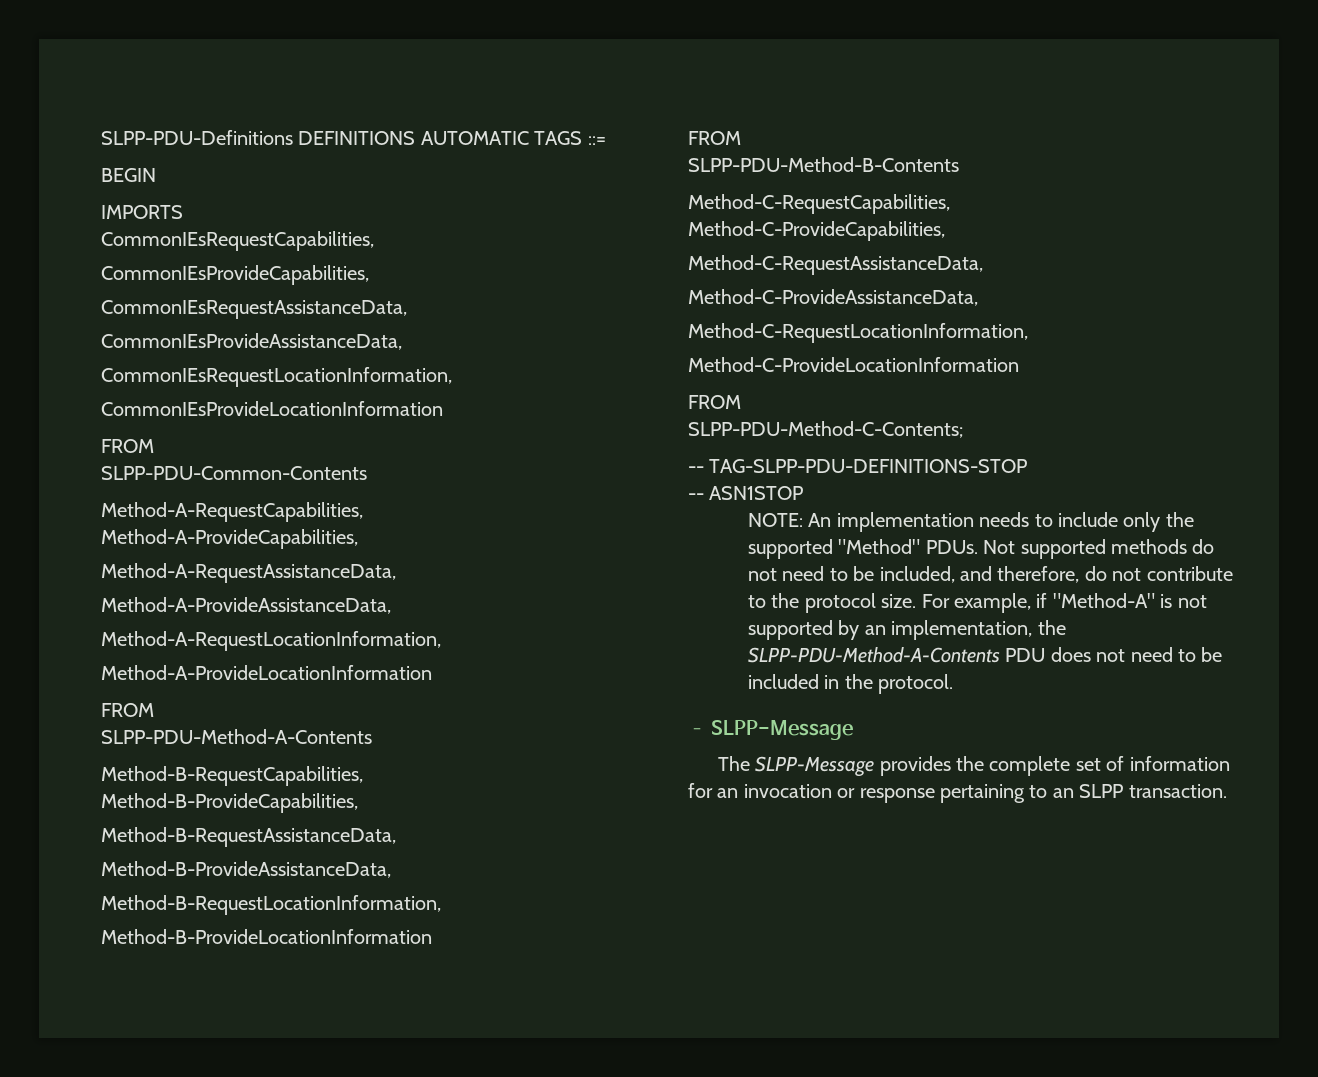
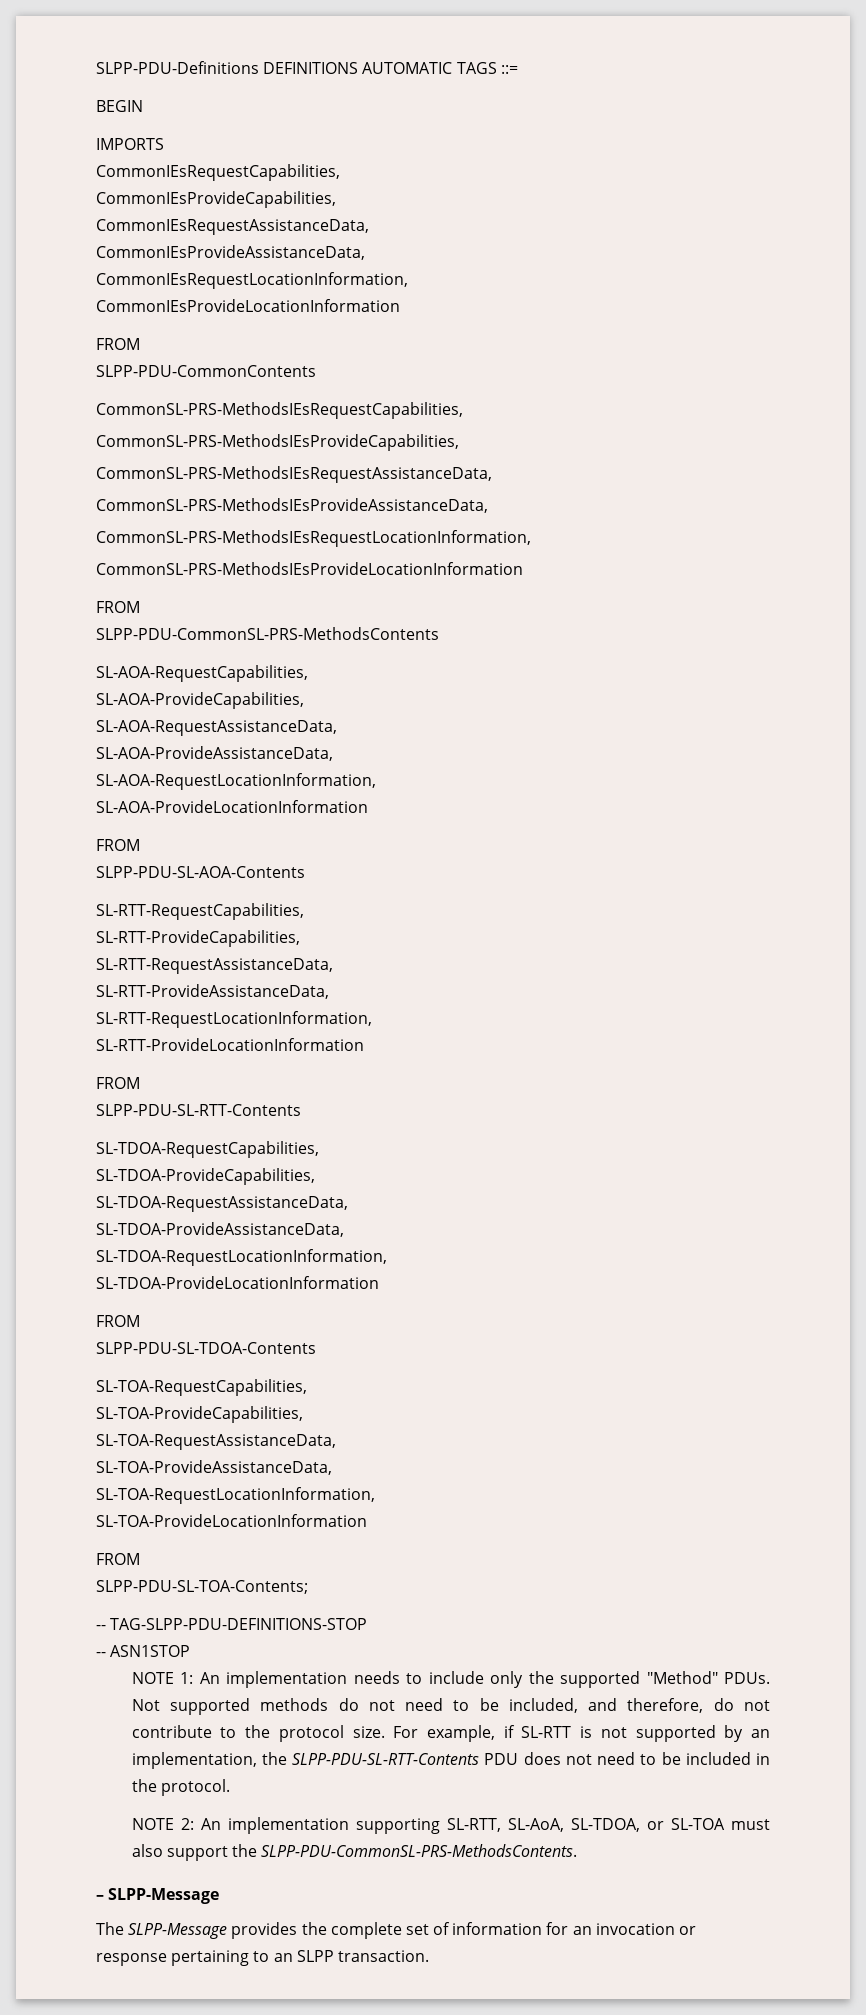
[101,466,367,480] [101,502,363,522] [101,529,358,549] [101,563,396,583] [101,597,391,614] [101,631,441,651] [101,665,432,680] [101,703,154,717] [101,729,372,744] [101,766,363,786] [101,793,358,813] [101,827,396,847] [101,861,391,878] [101,895,441,915] [101,929,432,944] [688,131,741,145] [688,157,959,172] [688,194,950,214] [688,221,945,241] [688,255,983,275] [688,289,978,306] [688,323,1028,343] [688,357,1019,372] [688,395,741,409] [688,421,963,438] SLPP-PDU-Common-Contents // Method-A-RequestCapabilities, // Method-A-ProvideCapabilities, // Method-A-RequestAssistanceData, // Method-A-ProvideAssistanceData, // Method-A-RequestLocationInformation, // Method-A-ProvideLocationInformation // FROM // SLPP-PDU-Method-A-Contents // Method-B-RequestCapabilities, // Method-B-ProvideCapabilities, // Method-B-RequestAssistanceData, // Method-B-ProvideAssistanceData, // Method-B-RequestLocationInformation, // Method-B-ProvideLocationInformation // FROM // SLPP-PDU-Method-B-Contents // Method-C-RequestCapabilities, // Method-C-ProvideCapabilities, // Method-C-RequestAssistanceData, // Method-C-ProvideAssistanceData, // Method-C-RequestLocationInformation, // Method-C-ProvideLocationInformation // FROM // SLPP-PDU-Method-C-Contents; -> [96,365,316,377] [96,402,463,419] [96,434,459,451] [96,466,492,483] [96,498,488,513] [96,530,531,547] [96,562,523,575] [96,601,140,613] [96,627,439,640] [96,665,308,682] [96,692,304,709] [96,720,337,736] [96,746,333,761] [96,773,376,790] [96,800,368,813] [96,839,140,851] [96,866,305,878] [96,903,304,920] [96,930,300,947] [96,958,333,974] [96,984,329,999] [96,1011,372,1028] [96,1038,364,1051] [96,1077,140,1089] [96,1104,301,1116] [96,1141,319,1158] [96,1168,315,1185] [96,1196,348,1212] [96,1222,344,1237] [96,1249,387,1266] [96,1276,379,1289] [96,1315,140,1327] [96,1342,316,1354] [96,1379,307,1396] [96,1406,303,1423] [96,1434,336,1450] [96,1460,332,1475] [96,1487,375,1504] [96,1514,367,1527] [96,1553,140,1565] [96,1580,308,1594] SLPP-PDU-CommonContents // CommonSL-PRS-MethodsIEsRequestCapabilities, // CommonSL-PRS-MethodsIEsProvideCapabilities, // CommonSL-PRS-MethodsIEsRequestAssistanceData, // CommonSL-PRS-MethodsIEsProvideAssistanceData, // CommonSL-PRS-MethodsIEsRequestLocationInformation, // CommonSL-PRS-MethodsIEsProvideLocationInformation // FROM // SLPP-PDU-CommonSL-PRS-MethodsContents // SL-AOA-RequestCapabilities, // SL-AOA-ProvideCapabilities, // SL-AOA-RequestAssistanceData, // SL-AOA-ProvideAssistanceData, // SL-AOA-RequestLocationInformation, // SL-AOA-ProvideLocationInformation // FROM // SLPP-PDU-SL-AOA-Contents // SL-RTT-RequestCapabilities, // SL-RTT-ProvideCapabilities, // SL-RTT-RequestAssistanceData, // SL-RTT-ProvideAssistanceData, // SL-RTT-RequestLocationInformation, // SL-RTT-ProvideLocationInformation // FROM // SLPP-PDU-SL-RTT-Contents // SL-TDOA-RequestCapabilities, // SL-TDOA-ProvideCapabilities, // SL-TDOA-RequestAssistanceData, // SL-TDOA-ProvideAssistanceData, // SL-TDOA-RequestLocationInformation, // SL-TDOA-ProvideLocationInformation // FROM // SLPP-PDU-SL-TDOA-Contents // SL-TOA-RequestCapabilities, // SL-TOA-ProvideCapabilities, // SL-TOA-RequestAssistanceData, // SL-TOA-ProvideAssistanceData, // SL-TOA-RequestLocationInformation, // SL-TOA-ProvideLocationInformation // FROM // SLPP-PDU-SL-TOA-Contents;
[748,513,804,527] NOTE: -> [131,1672,194,1684] NOTE 1:
[1052,593,1155,608] "Method-A" -> [521,1726,572,1738] SL-RTT
[748,647,1001,663] SLPP-PDU-Method-A-Contents -> [292,1753,480,1765] SLPP-PDU-SL-RTT-Contents
(954, 684) none -> [131,1817,771,1834] [131,1844,578,1861] // NOTE 2: An implementation supporting SL-RTT, SL-AoA, SL-TDOA, or SL-TOA must also support the SLPP-PDU-CommonSL-PRS-MethodsContents.

